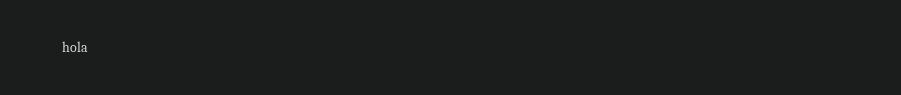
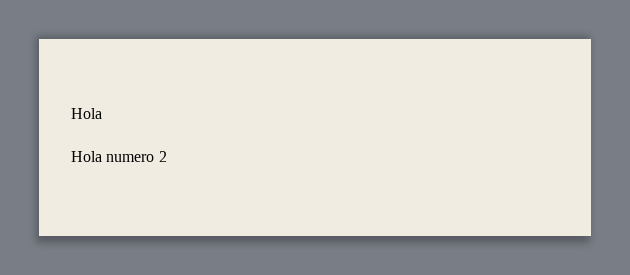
[62,41,88,52] hola -> [71,108,102,119] [71,151,167,162] Hola // Hola numero 2

